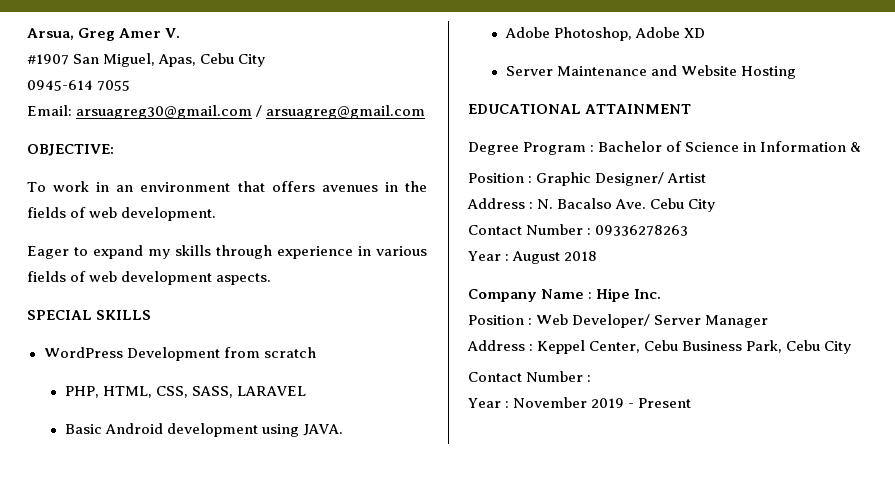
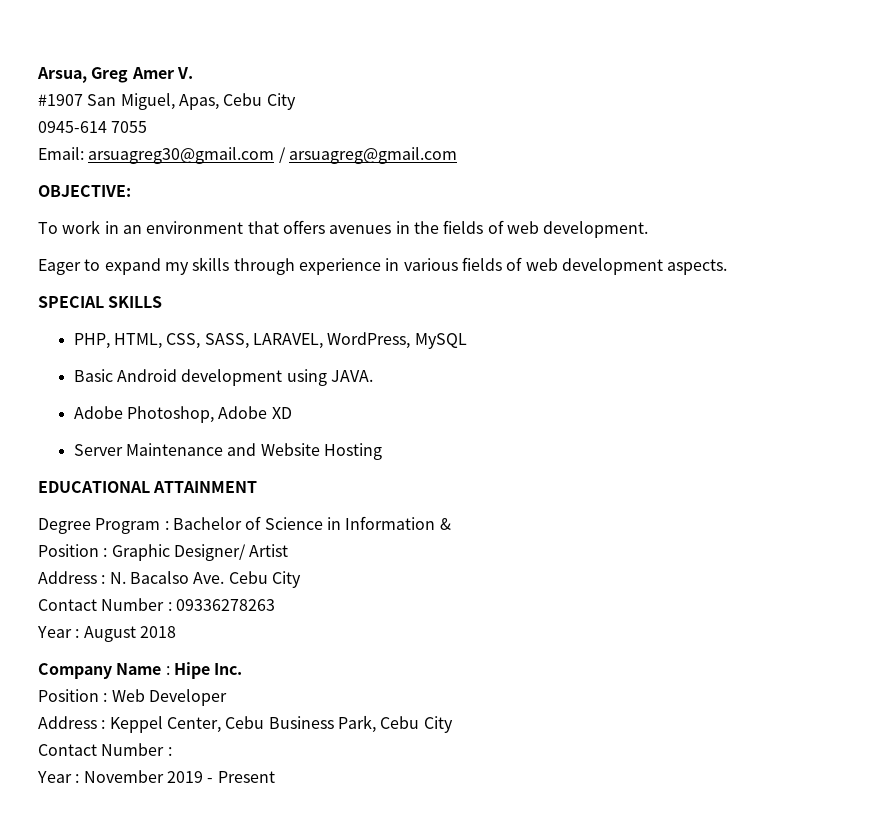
[43,347,316,361] // WordPress Development from scratch -> (163, 302) none
[236,386,306,396] LARAVEL -> [253,332,467,349] LARAVEL, WordPress, MySQL
[572,314,769,328] Developer/ Server Manager -> [148,689,227,706] Developer

